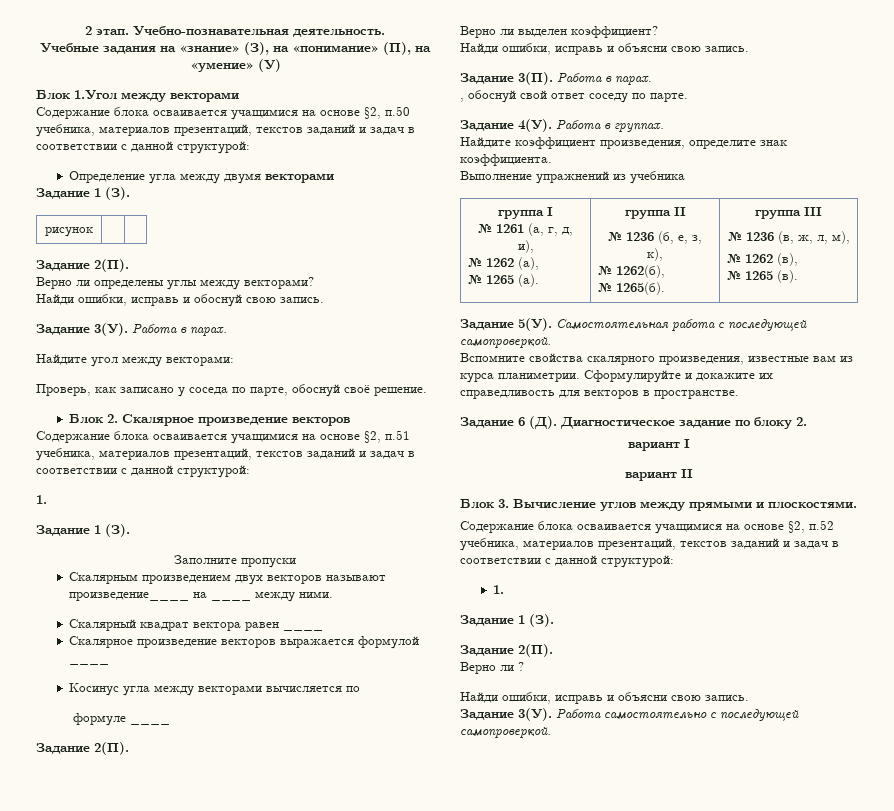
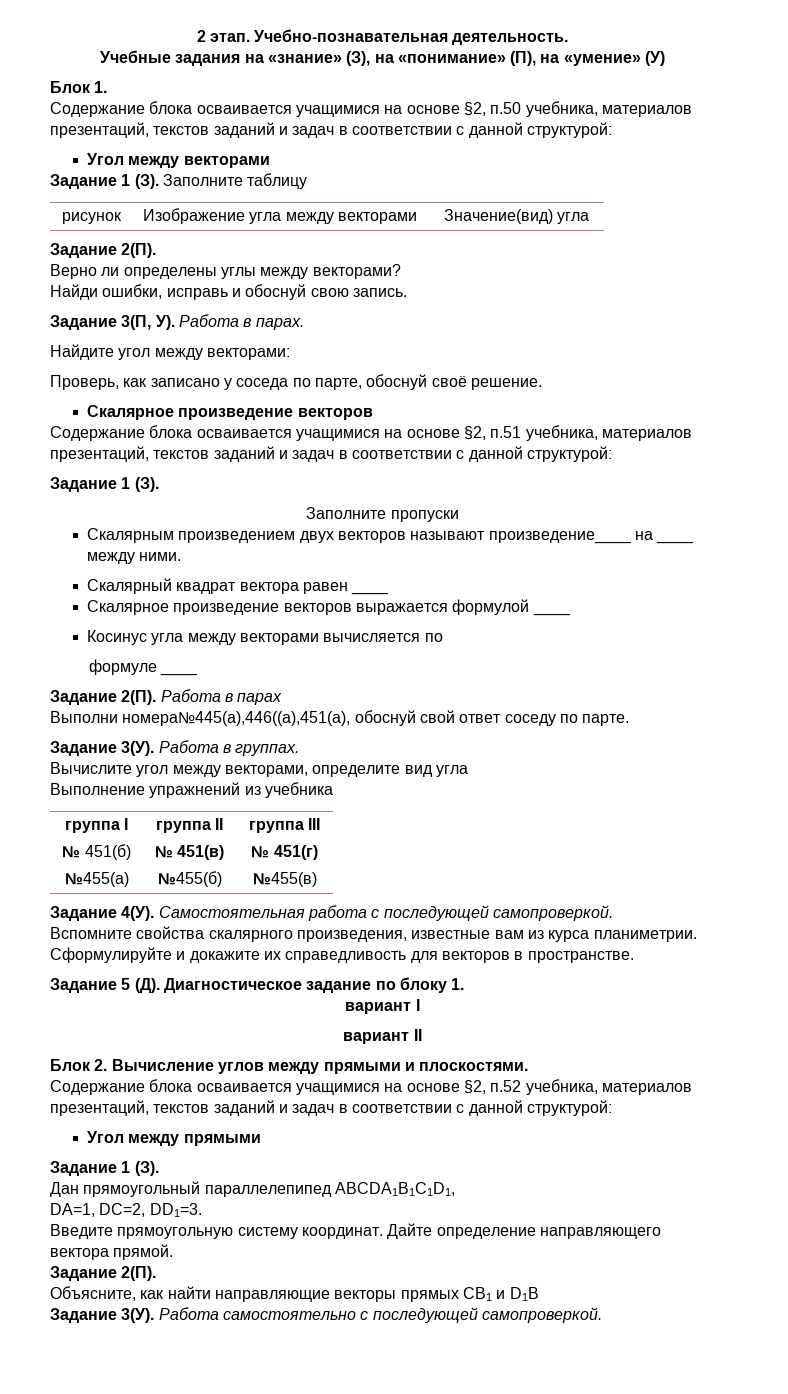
[74,90,239,102] 1.Угол между векторами -> [94,81,108,93] 1.
[68,171,261,184] Определение угла между двумя -> [87,153,180,168] Угол между
(130, 193) none -> [162,173,308,189] Заполните таблицу
(93, 232) | -> [143,208,418,224] [444,209,590,224] Изображение угла между векторами | Значение(вид) угла
[94,323,128,336] 3(У). -> [121,315,175,330] 3(П, У).
[68,414,118,423] Блок 2. -> (542, 384) none
[36,495,47,504] // 1. -> (612, 454) none
[460,26,658,38] [460,43,749,55] [460,72,652,85] [460,98,464,102] // Верно ли выделен коэффициент? // Найди ошибки, исправь и объясни свою запись. // Задание 3(П). Работа в парах. // , -> [160,689,283,705] [50,711,351,726] Работа в парах // Выполни номера№445(а),446((а),451(а),
[518,119,552,132] 4(У). -> [121,741,155,756] 3(У).
[460,137,787,149] [460,154,552,166] Найдите коэффициент произведения, определите знак коэффициента. -> [50,762,468,777] Вычислите угол между векторами, определите вид угла
[496,223,573,236] [517,240,534,253] [468,257,540,270] [468,274,540,287] [624,207,686,219] [608,231,702,244] [647,248,663,261] [598,265,666,278] [598,282,666,295] [755,207,822,219] [727,231,850,244] [727,253,799,266] [727,270,799,283] [460,318,552,331] 1261 (а, г, д, и), // № 1262 (а), // № 1265 (а). | группа II // № 1236 (б, е, з, к), // № 1262(б), // № 1265(б). | группа III // № 1236 (в, ж, л, м), // № 1262 (в), // № 1265 (в). // Задание 5(У). -> [84,844,131,860] [64,872,129,887] [155,818,224,833] [154,845,225,860] [157,871,222,887] [248,818,321,833] [251,845,318,860] [252,872,317,887] [50,906,155,921] 451(б) // №455(а) | группа II // № 451(в) // №455(б) | группа III // № 451(г) // №455(в) // Задание 4(У).
[518,417,525,426] 6 -> [121,978,131,990] 5
[796,417,807,426] 2. -> [451,978,465,990] 1.
[498,499,509,508] 3. -> [94,1059,108,1071] 2.
[492,585,504,594] [460,614,554,627] [460,644,553,657] [460,662,524,674] [460,692,749,704] 1. // Задание 1 (З). // Задание 2(П). // Верно ли ? // Найди ошибки, исправь и объясни свою запись. -> [87,1131,261,1146] [50,1161,159,1176] [50,1181,455,1197] [50,1203,202,1217] [50,1223,661,1239] [50,1244,174,1260] [50,1266,157,1281] [50,1286,539,1302] Угол между прямыми // Задание 1 (З). // Дан прямоугольный параллелепипед ABCDA1B1C1D1, // DA=1, DC=2, DD1=3. // Введите прямоугольную систему координат. Дайте определение направляющего вектора прямой. // Задание 2(П). // Объясните, как найти направляющие векторы прямых CB1 и D1B

